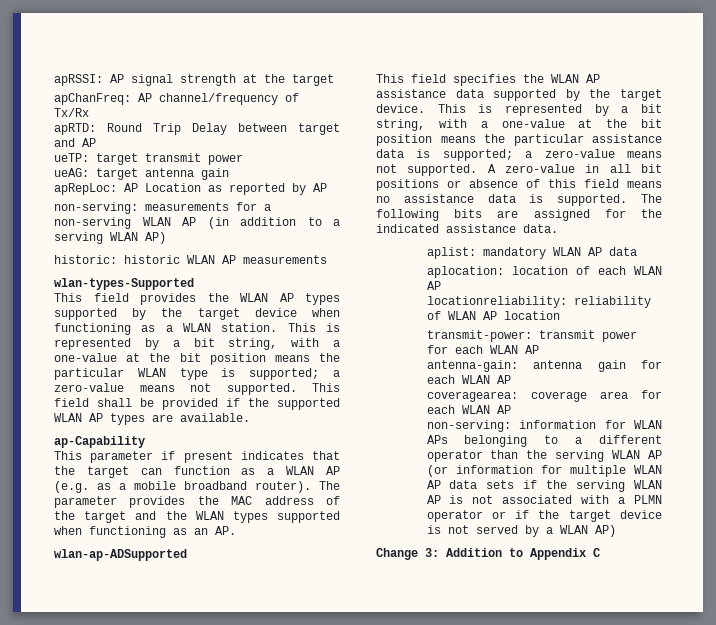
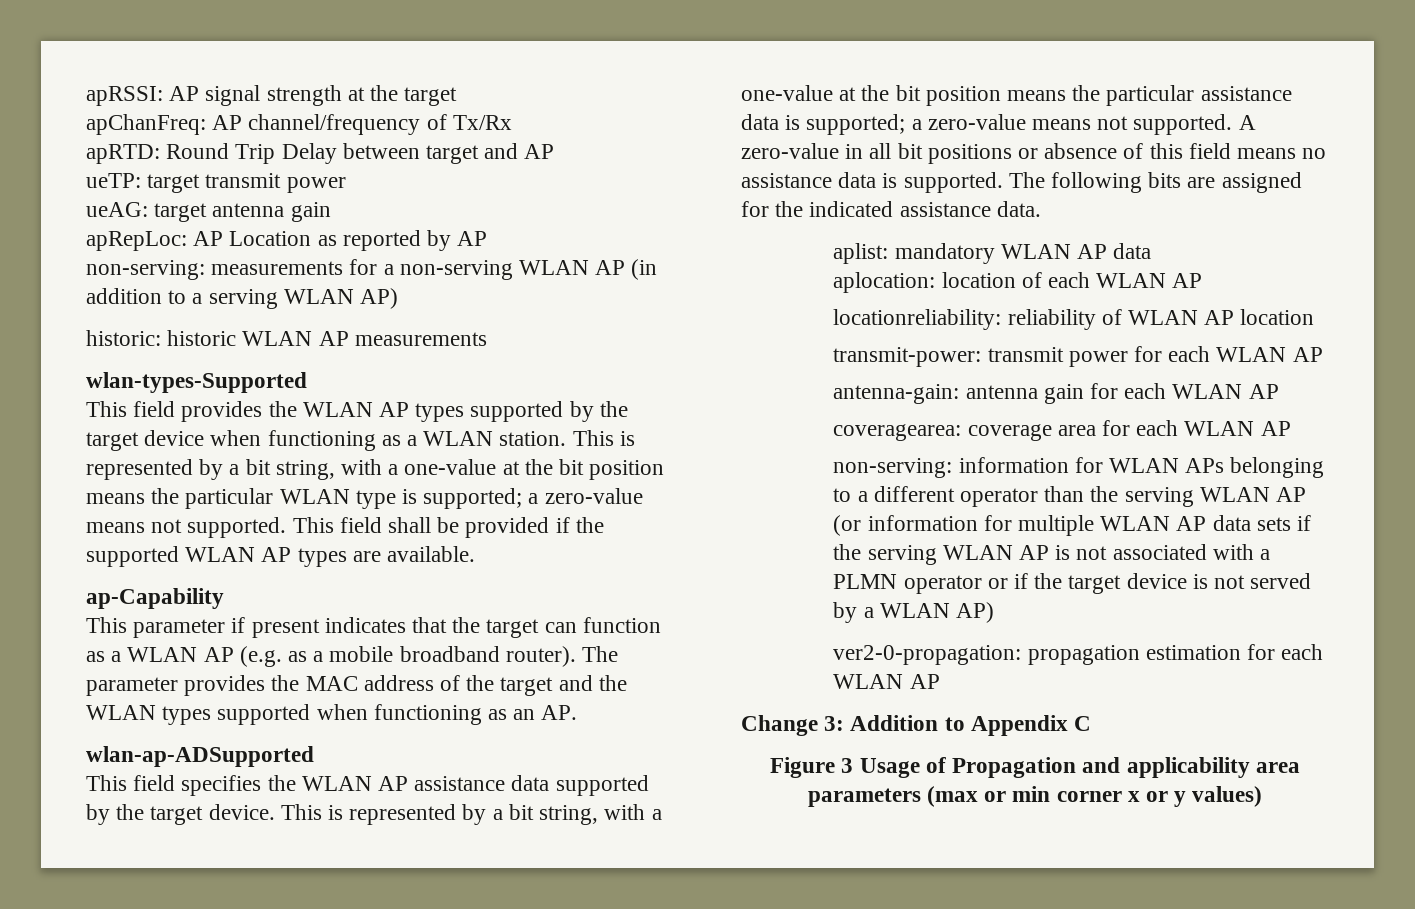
(616, 531) none -> [833,644,1324,665] [833,674,940,689] // ver2-0-propagation: propagation estimation for each WLAN AP
(600, 552) none -> [770,757,1300,778] [807,786,1263,807] // Figure 3 Usage of Propagation and applicability area parameters (max or min corner x or y values)

